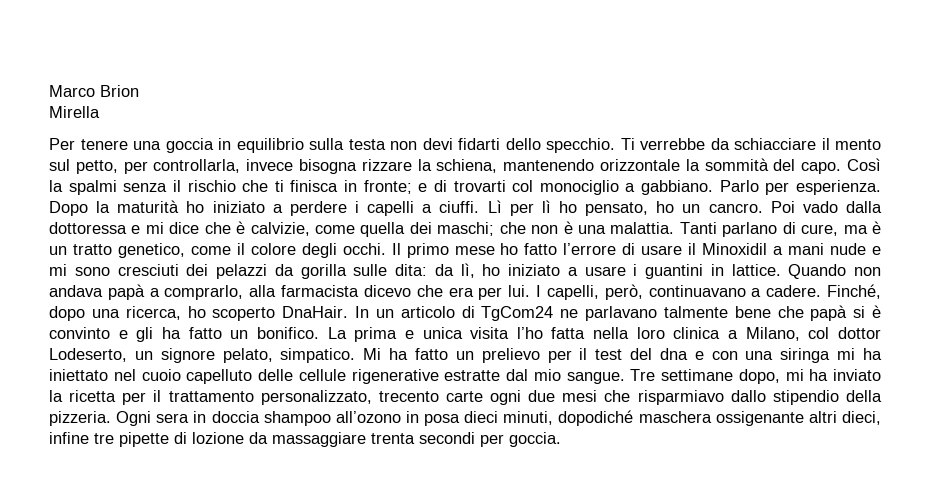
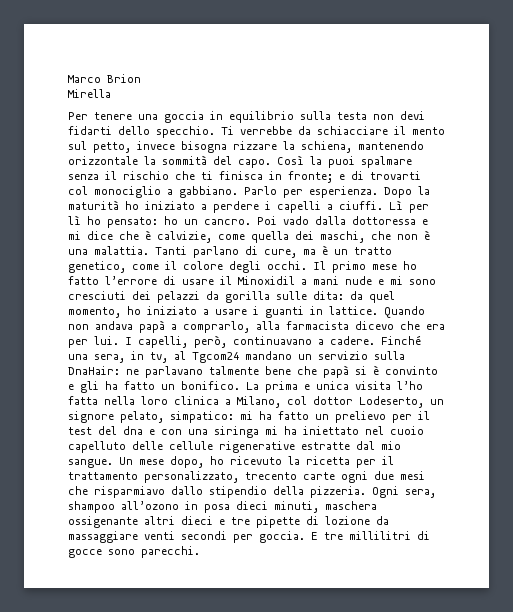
[123,159,241,174] per controllarla, -> (131, 147) none
[68,180,117,195] spalmi -> [328,156,412,168] puoi spalmare
[585,202,649,216] pensato, -> [107,217,158,228] pensato:
[437,222,495,236] maschi; -> [320,231,365,243] maschi,
[460,263,475,278] lì, -> [369,291,395,303] [68,307,121,318] quel momento,
[645,264,703,279] guantini -> [265,306,304,318] guanti
[827,284,882,299] [49,306,554,321] Finché, dopo una ricerca, ho scoperto DnaHair. In un articolo di TgCom24 -> [381,335,421,345] [68,351,405,363] [68,366,120,375] Finché una sera, in tv, al Tgcom24 mandano un servizio sulla DnaHair:
[280,348,382,363] simpatico. Mi -> [170,411,253,423] simpatico: mi
[630,369,881,384] Tre settimane dopo, mi ha inviato -> [119,456,282,468] Un mese dopo, ho ricevuto
[156,411,260,423] sera in doccia -> [405,489,436,498] sera,
[558,410,634,426] dopodiché -> (319, 507) none
[841,411,881,425] [49,432,89,444] dieci, infine -> [181,516,225,525] dieci e
[371,433,415,444] trenta -> [144,531,175,540] venti
(561, 439) none -> [311,531,430,540] [68,546,200,558] E tre millilitri di gocce sono parecchi.

